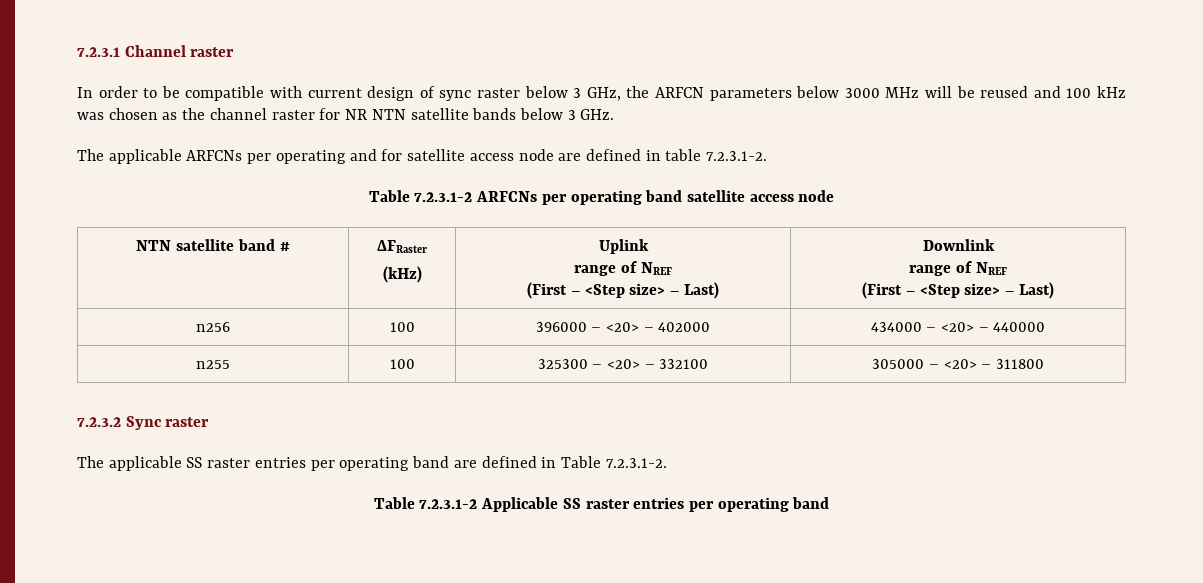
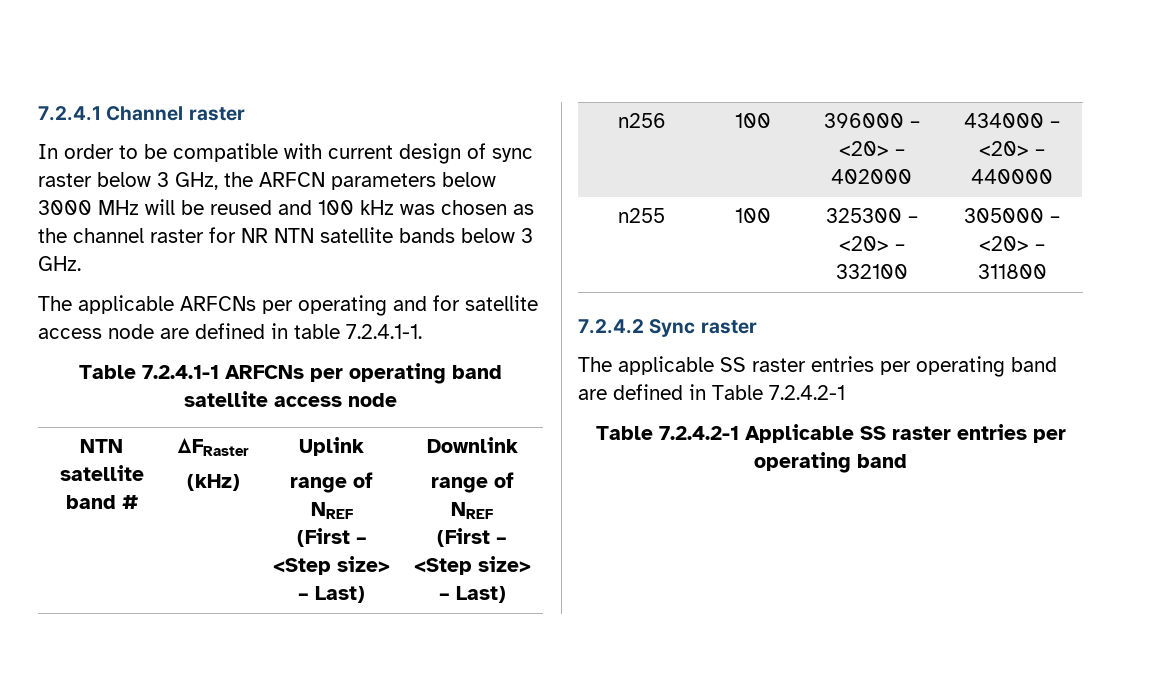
[77,47,120,57] 7.2.3.1 -> [38,106,101,121] 7.2.4.1
[706,151,768,161] [368,190,473,202] 7.2.3.1-2. // Table 7.2.3.1-2 -> [346,324,422,339] [79,365,219,379] 7.2.4.1-1. // Table 7.2.4.1-1
[77,417,121,427] 7.2.3.2 -> [578,319,644,334] 7.2.4.2
[605,458,667,468] [373,497,478,509] 7.2.3.1-2. // Table 7.2.3.1-2 -> [769,385,845,400] [595,426,739,440] 7.2.4.2-1 // Table 7.2.4.2-1

